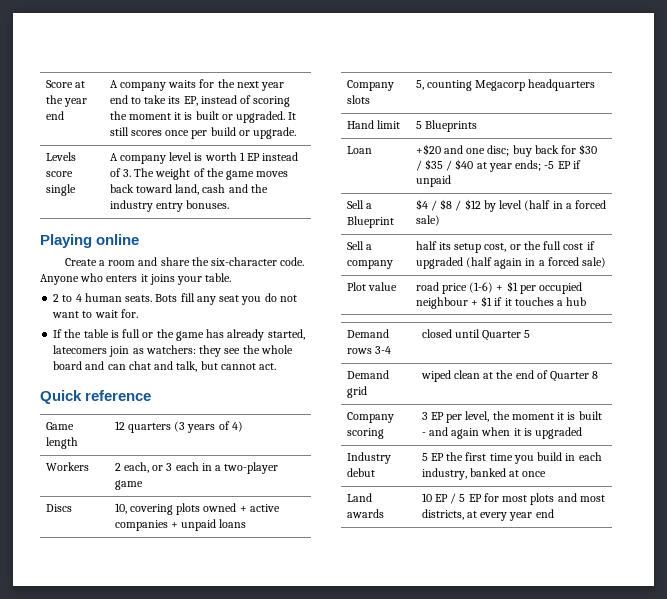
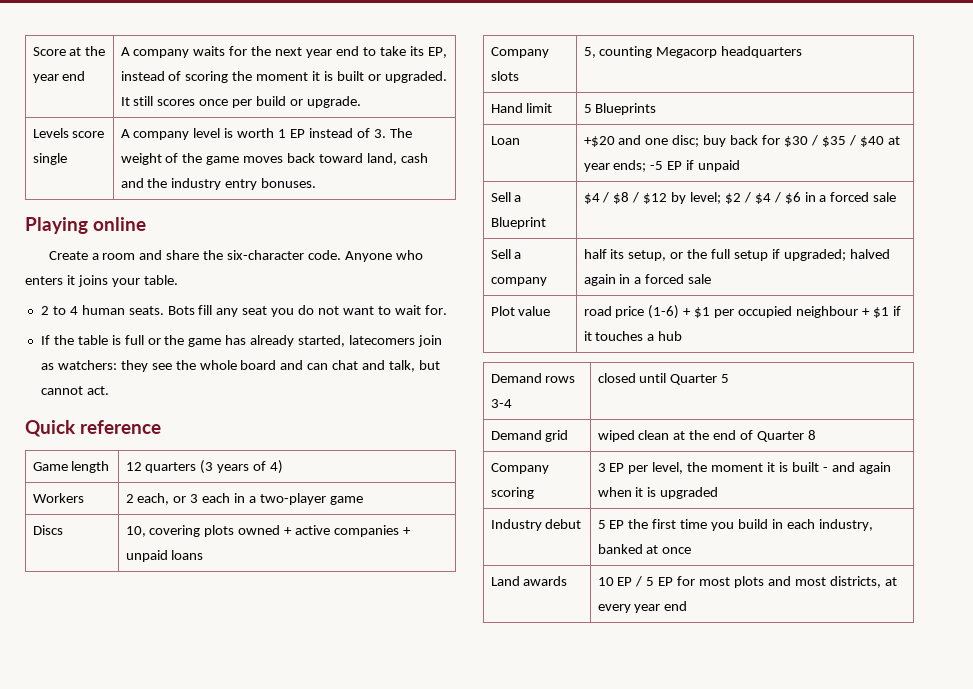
[499,200,607,211] [415,215,440,226] level (half in a forced sale) -> [690,192,897,204] level; $2 / $4 / $6 in a forced sale
[454,243,507,253] setup cost, -> [628,250,667,261] setup,
[563,241,595,250] [415,257,492,269] cost if upgraded (half -> [734,249,890,261] setup if upgraded; halved
[582,257,607,268] sale) -> [688,274,712,284] sale

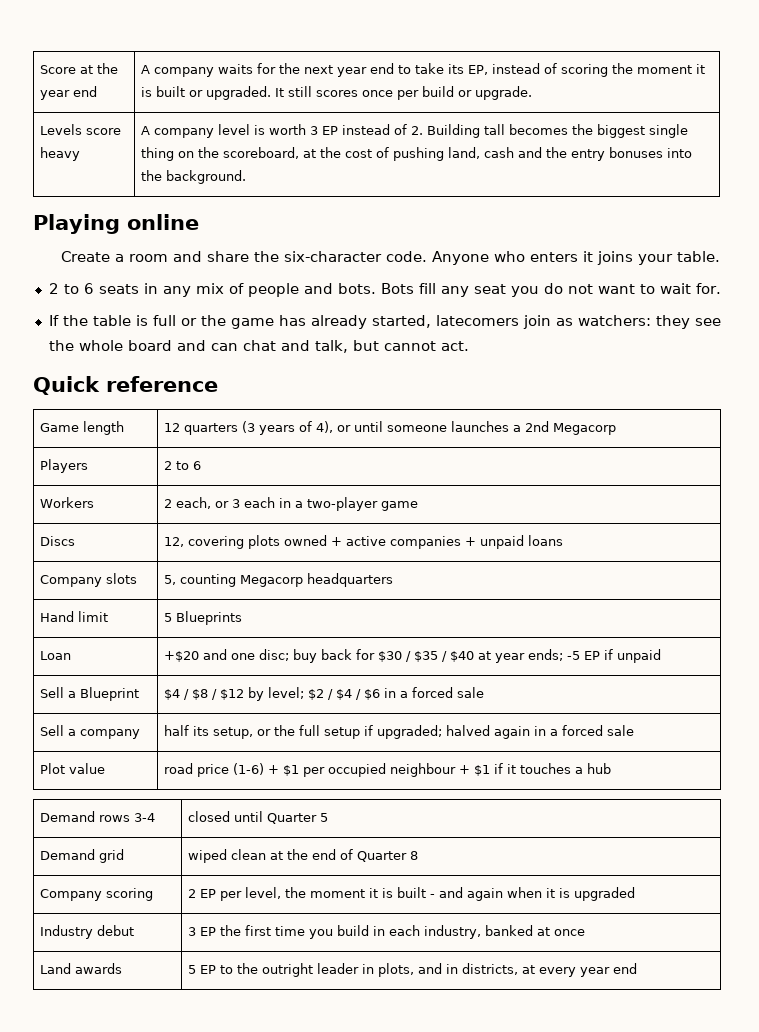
[32,153,67,165] single -> [39,147,80,161] heavy
[278,129,287,138] 1 -> [309,126,318,135] 3
[373,128,412,138] [120,153,428,165] [120,178,317,190] 3. The weight of the game moves back toward land, cash and the industry entry bonuses. -> [410,124,688,138] [140,147,692,161] [140,170,246,184] 2. Building tall becomes the biggest single thing on the scoreboard, at the cost of pushing land, cash and the entry bonuses into the background.
[69,305,164,315] 4 human seats. -> [83,283,376,297] 6 seats in any mix of people and bots.
[270,460,284,474] 4) -> [315,421,616,435] [39,459,88,473] [163,461,201,470] 4), or until someone launches a 2nd Megacorp // Players | 2 to 6
[125,526,146,537] 10, -> [163,537,184,547] 12,
[597,463,606,472] 3 -> [187,889,196,898] 2
[597,520,606,529] 5 -> [187,927,196,936] 3
[597,576,826,588] 10 EP / 5 EP for most plots and most -> [187,963,458,977] 5 EP to the outright leader in plots, and in

